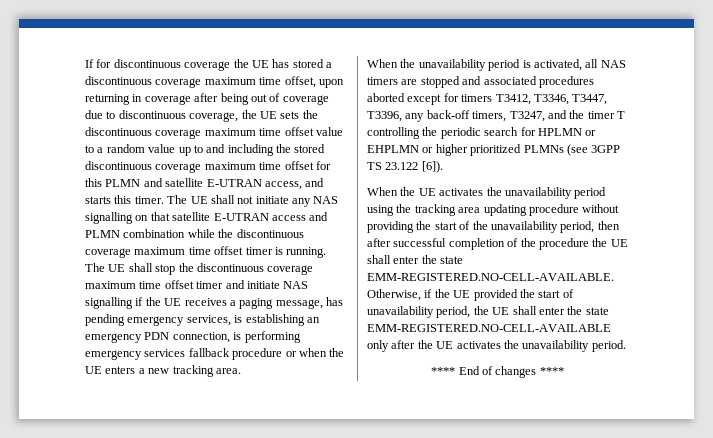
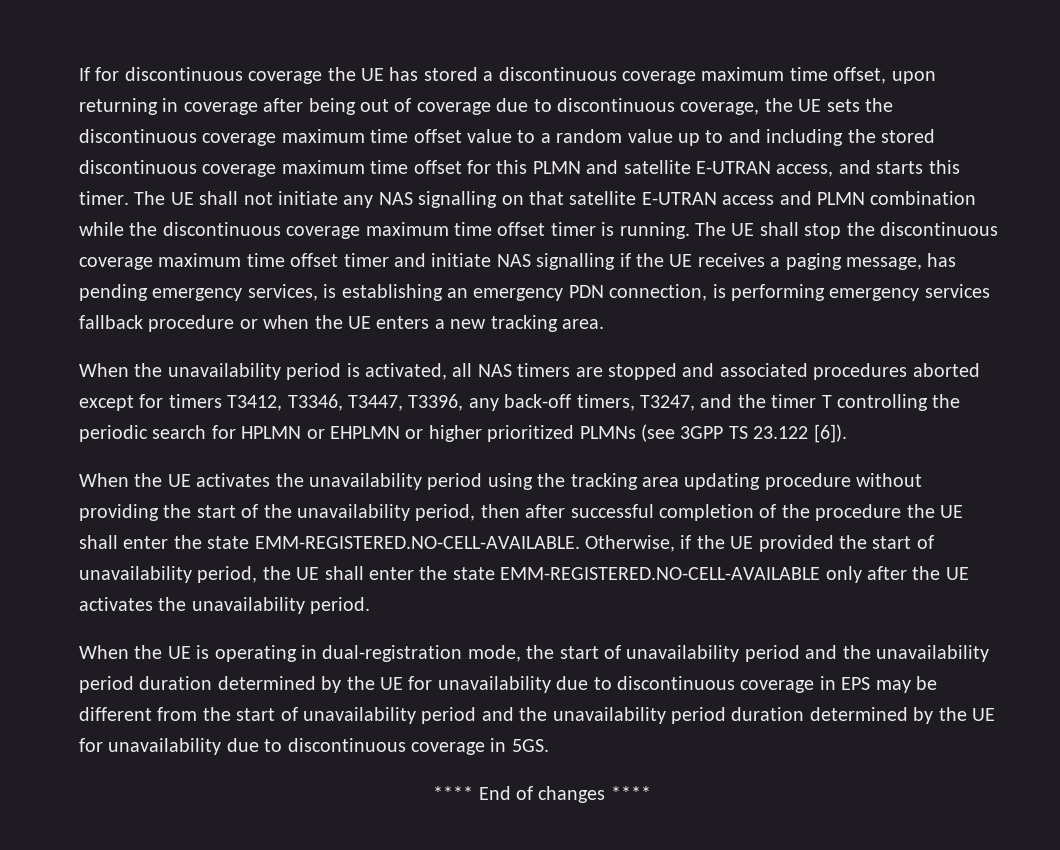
(626, 346) none -> [79,645,989,662] [79,676,937,693] [79,707,995,724] [79,738,549,755] // When the UE is operating in dual-registration mode, the start of unavailability period and the unavailability period duration determined by the UE for unavailability due to discontinuous coverage in EPS may be different from the start of unavailability period and the unavailability period duration determined by the UE for unavailability due to discontinuous coverage in 5GS.

